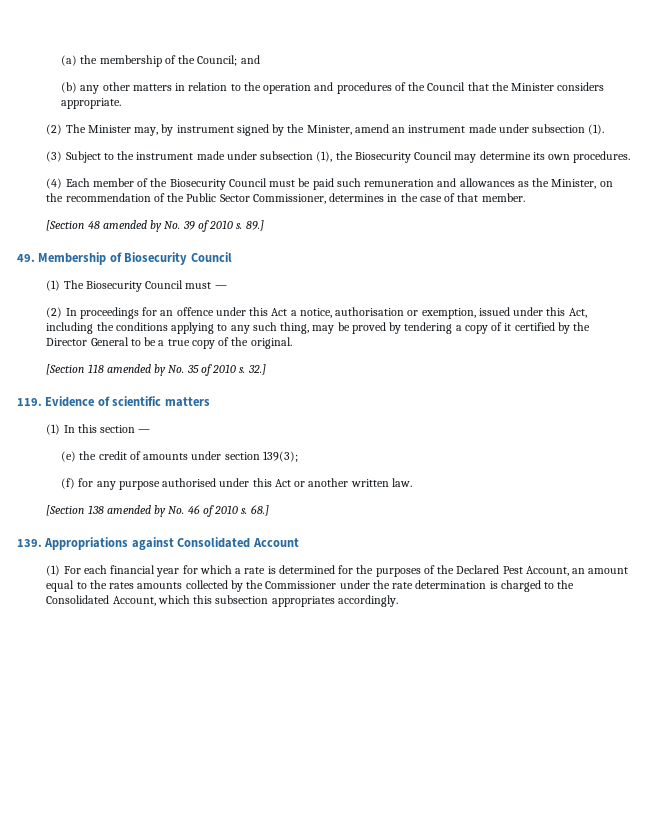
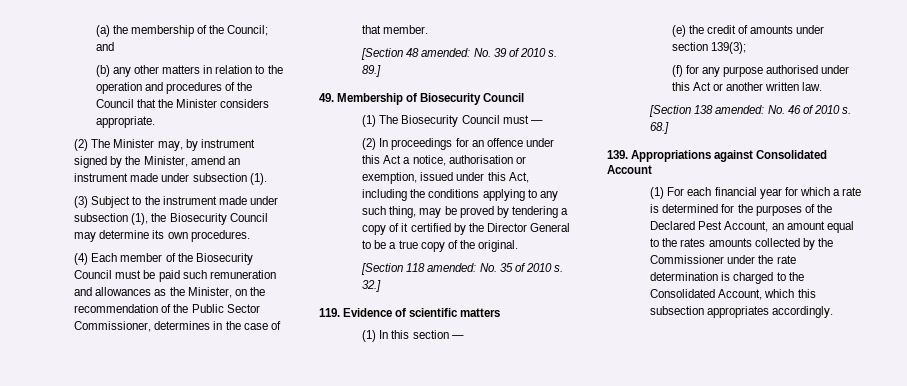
[102,220,163,232] amended by -> [421,48,471,57] amended:
[106,364,167,376] amended by -> [427,263,477,272] amended:
[106,505,167,517] amended by -> [715,105,765,114] amended:

